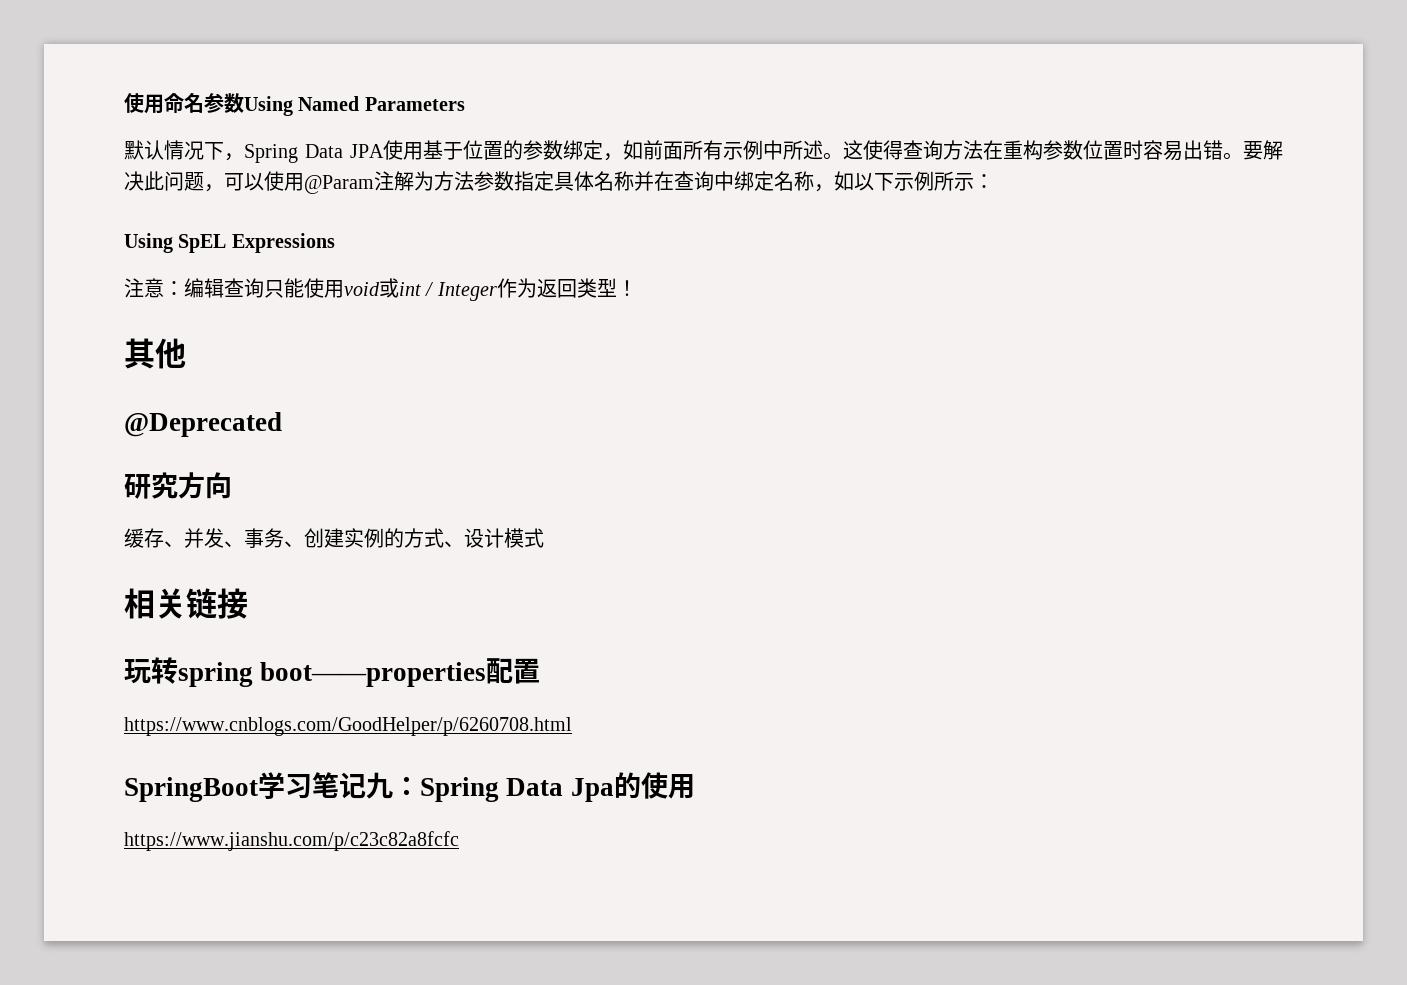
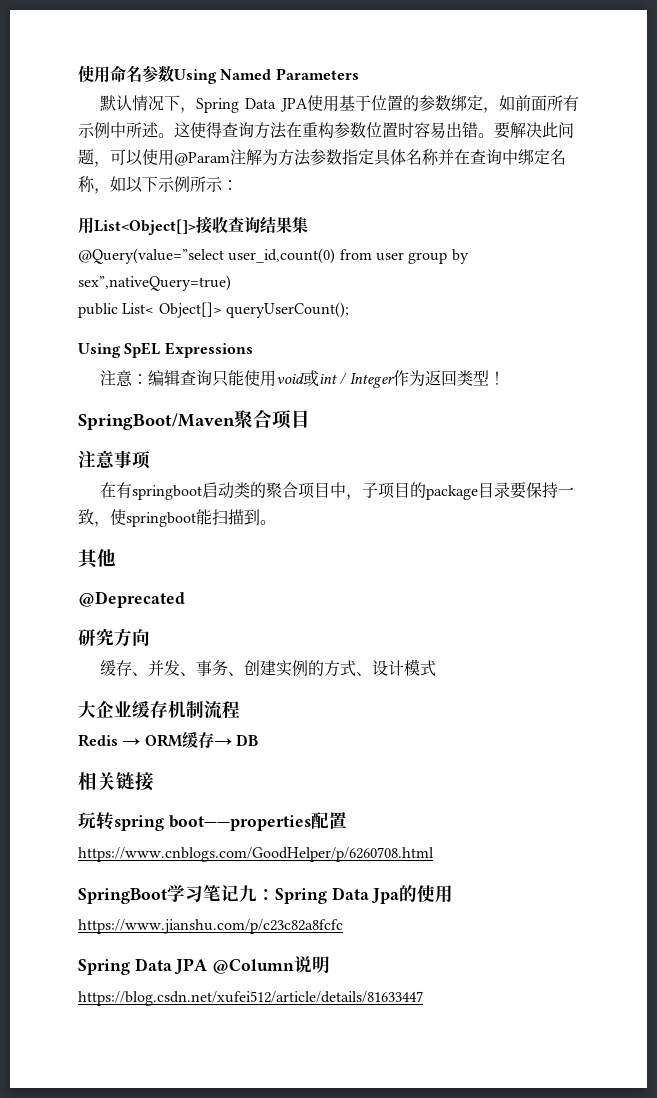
(994, 181) none -> [78,216,308,235] [78,248,469,264] [78,275,231,291] [78,302,349,318] // 用List<Object[]>接收查询结果集 // @Query(value=”select user_id,count(0) from user group by sex”,nativeQuery=true) // public List< Object[]> queryUserCount();
(637, 288) none -> [78,410,310,430] [78,450,151,469] [99,482,574,500] [78,509,276,527] // SpringBoot/Maven聚合项目 // 注意事项 // 在有springboot启动类的聚合项目中，子项目的package目录要保持一致，使springboot能扫描到。
(544, 538) none -> [78,700,240,719] [78,731,258,748] // 大企业缓存机制流程 // Redis → ORM缓存→ DB
(459, 841) none -> [78,956,331,975] [78,991,423,1006] // Spring Data JPA @Column说明 // https://blog.csdn.net/xufei512/article/details/81633447

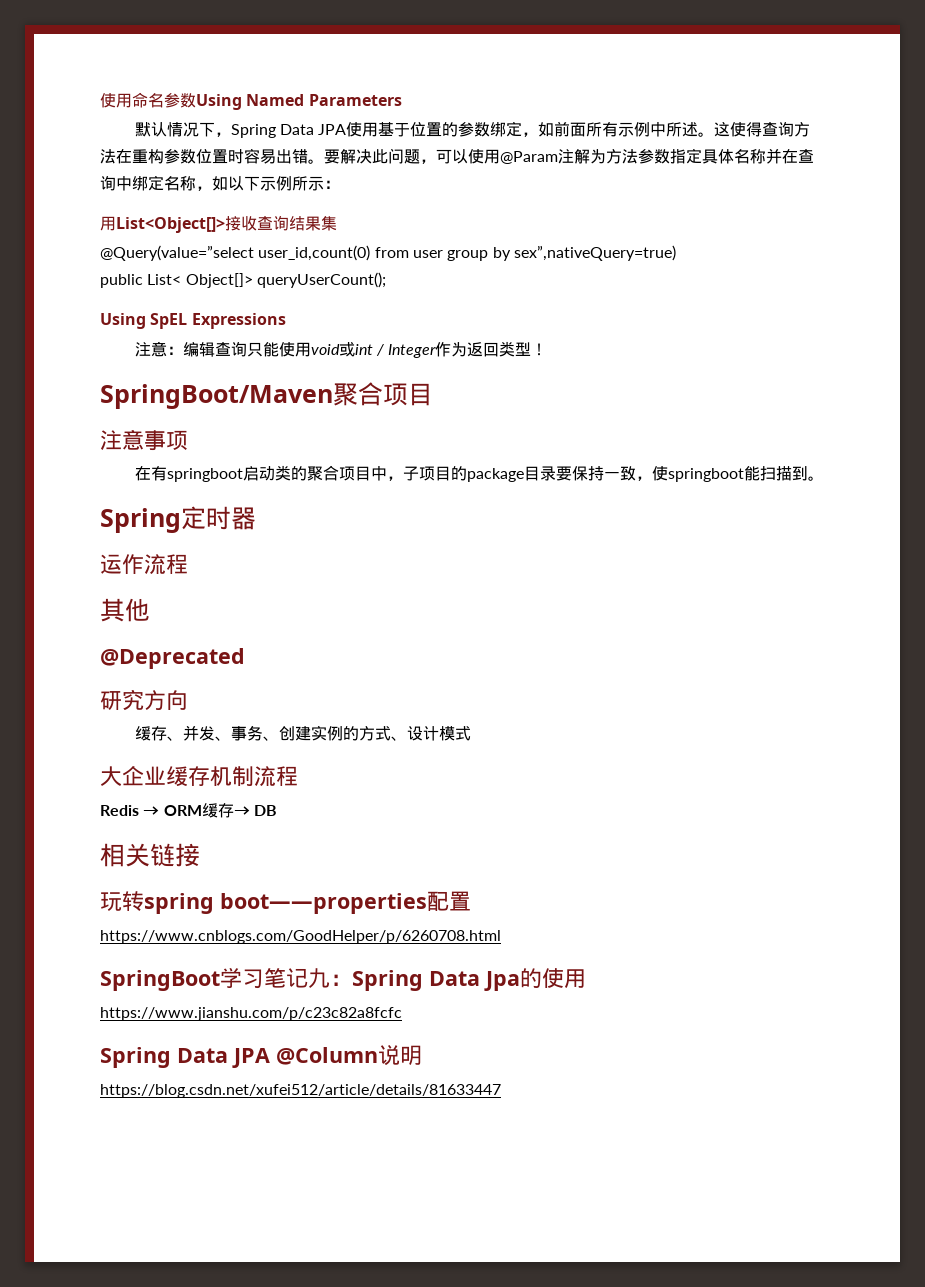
(276, 522) none -> [100,506,256,533] [100,554,188,575] // Spring定时器 // 运作流程

